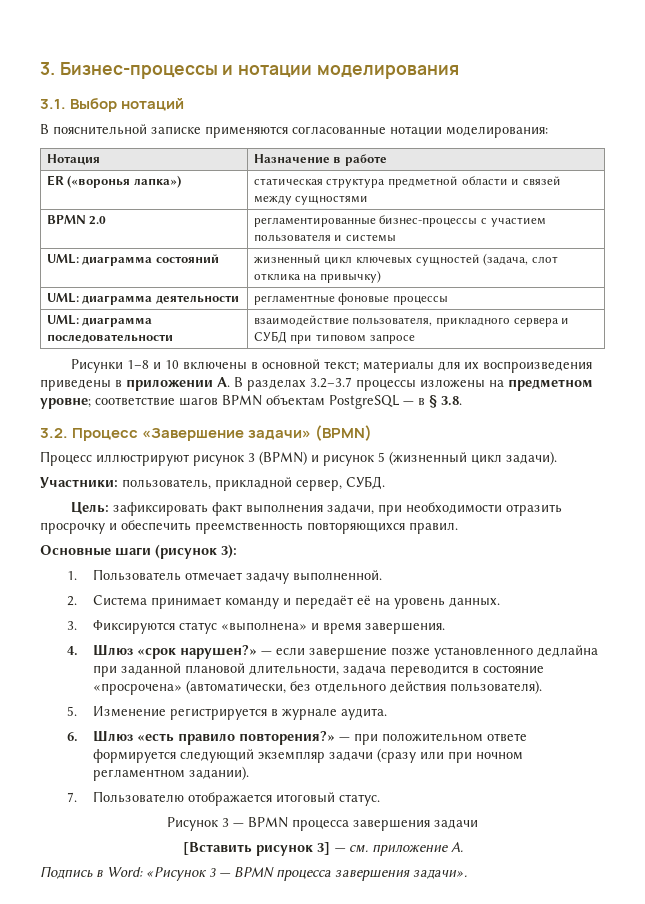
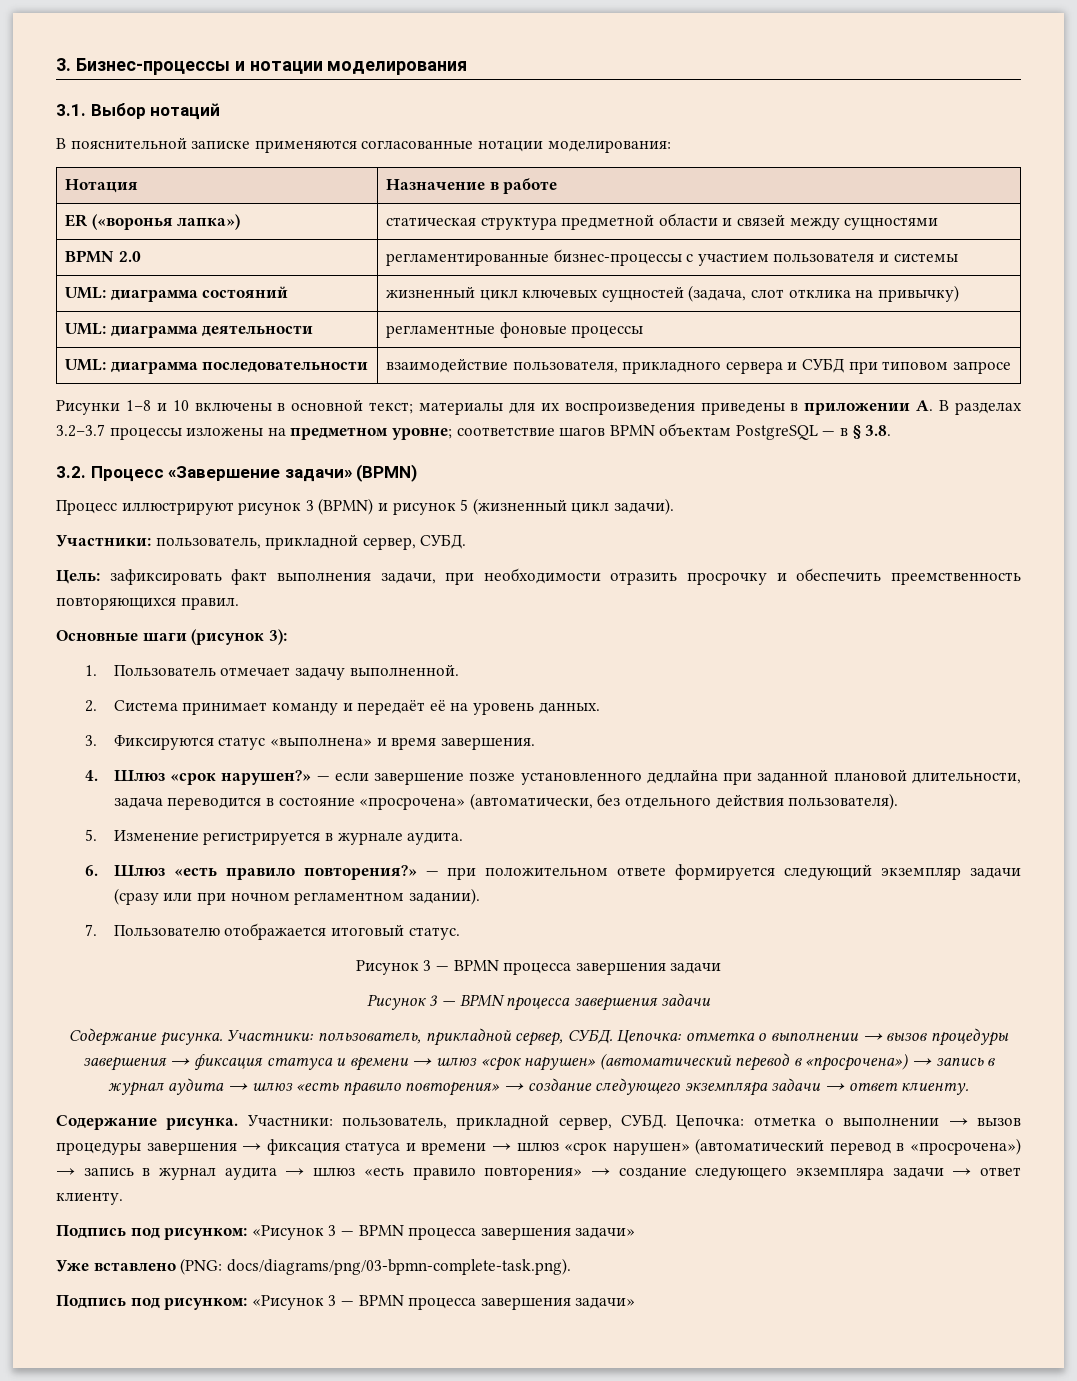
[182,842,463,856] [40,866,467,881] [Вставить рисунок 3] — см. приложение А. // Подпись в Word: «Рисунок 3 — BPMN процесса завершения задачи». -> [366,993,712,1011] [69,1028,1009,1046] [82,1053,996,1071] [107,1078,970,1096] [56,1114,1022,1130] [56,1138,1021,1155] [56,1167,1021,1180] [56,1192,123,1205] [56,1225,636,1240] [56,1258,571,1275] [56,1295,636,1310] Рисунок 3 — BPMN процесса завершения задачи // Содержание рисунка. Участники: пользователь, прикладной сервер, СУБД. Цепочка: отметка о выполнении → вызов процедуры завершения → фиксация статуса и времени → шлюз «срок нарушен» (автоматический перевод в «просрочена») → запись в журнал аудита → шлюз «есть правило повторения» → создание следующего экземпляра задачи → ответ клиенту. // Содержание рисунка. Участники: пользователь, прикладной сервер, СУБД. Цепочка: отметка о выполнении → вызов процедуры завершения → фиксация статуса и времени → шлюз «срок нарушен» (автоматический перевод в «просрочена») → запись в журнал аудита → шлюз «есть правило повторения» → создание следующего экземпляра задачи → ответ клиенту. // Подпись под рисунком: «Рисунок 3 — BPMN процесса завершения задачи» // Уже вставлено (PNG: docs/diagrams/png/03-bpmn-complete-task.png). // Подпись под рисунком: «Рисунок 3 — BPMN процесса завершения задачи»

